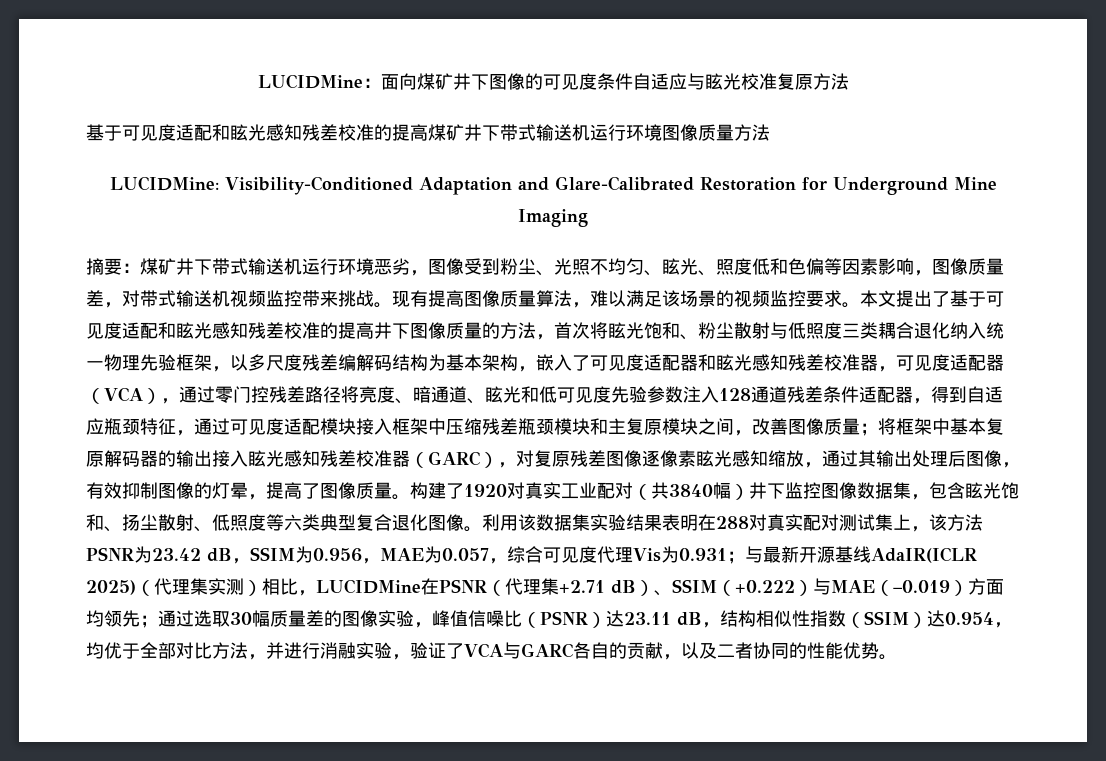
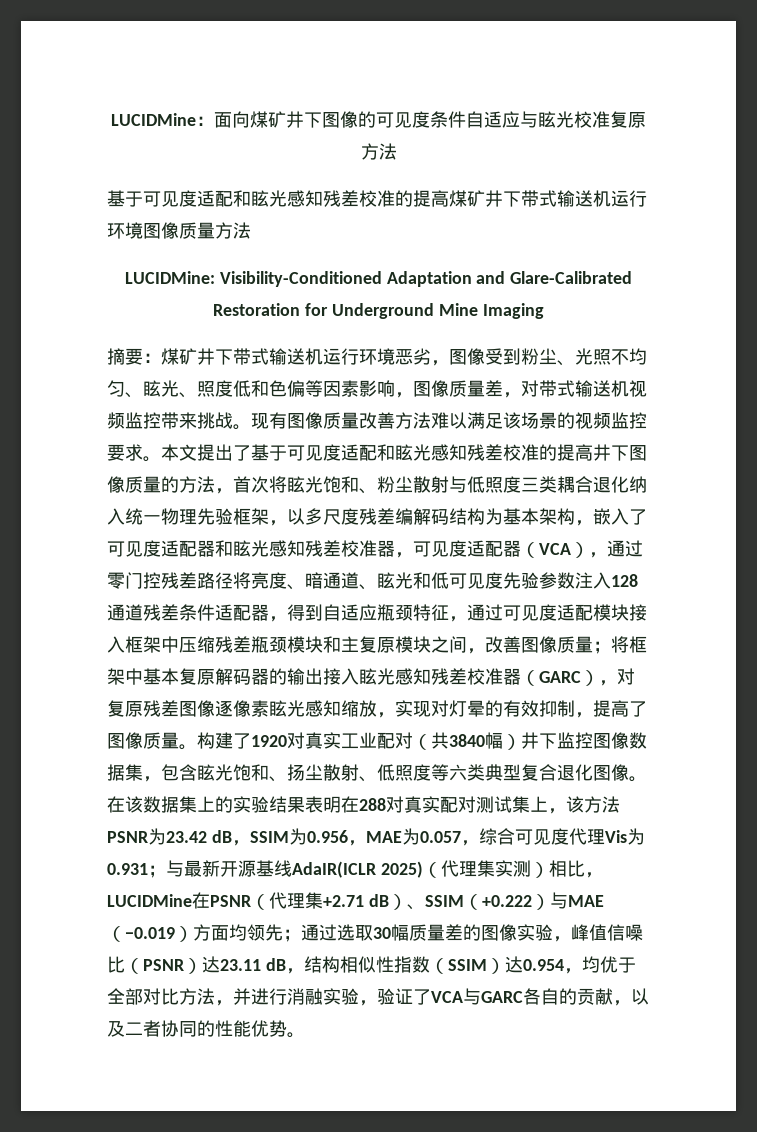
[428,290,590,308] 提高图像质量算法， -> [287,412,431,429] 图像质量改善方法
[822,450,1020,468] [86,482,248,499] 通过其输出处理后图像，有效抑制图像的灯晕 -> [395,700,575,717] 实现对灯晕的有效抑制
[482,514,518,531] 利用 -> [107,796,125,813] 在
(590, 522) none -> [197,796,233,813] 上的

